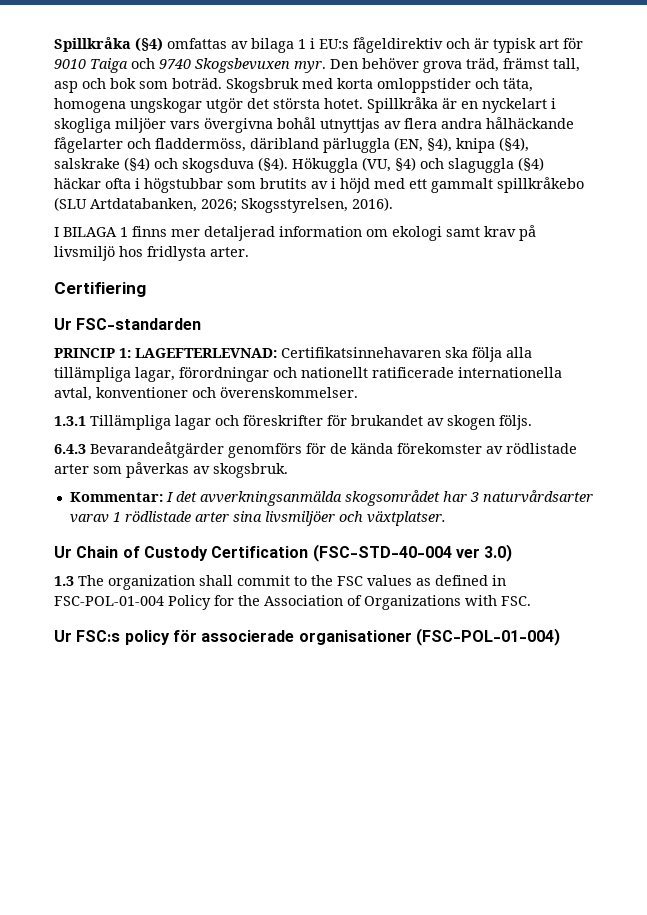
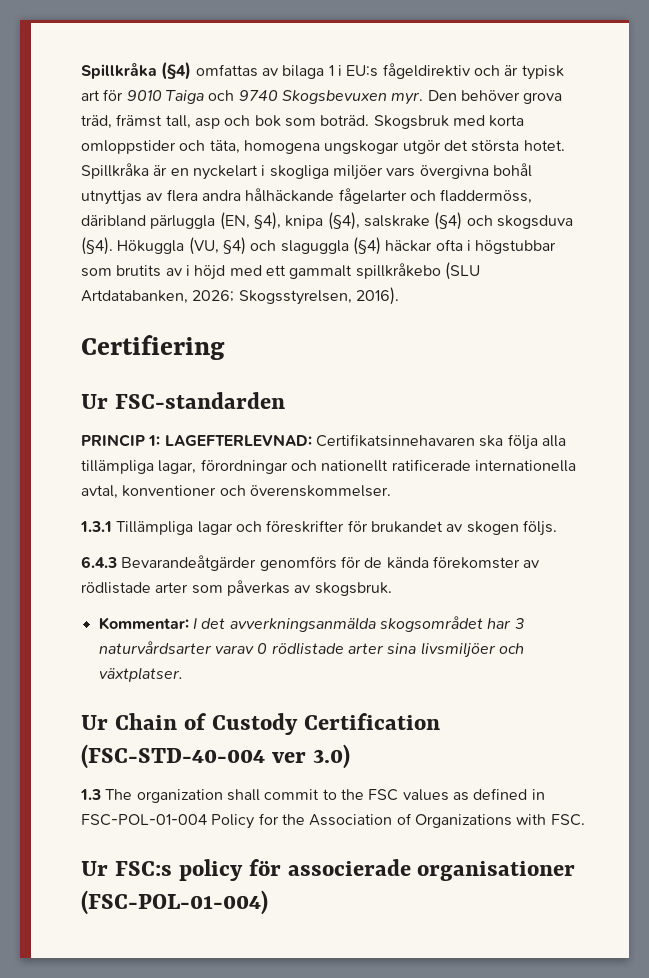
[54,225,536,241] [54,246,249,261] // I BILAGA 1 finns mer detaljerad information om ekologi samt krav på livsmiljö hos fridlysta arter. -> (399, 296) none
[112,512,121,522] 1 -> [257,643,268,654] 0

